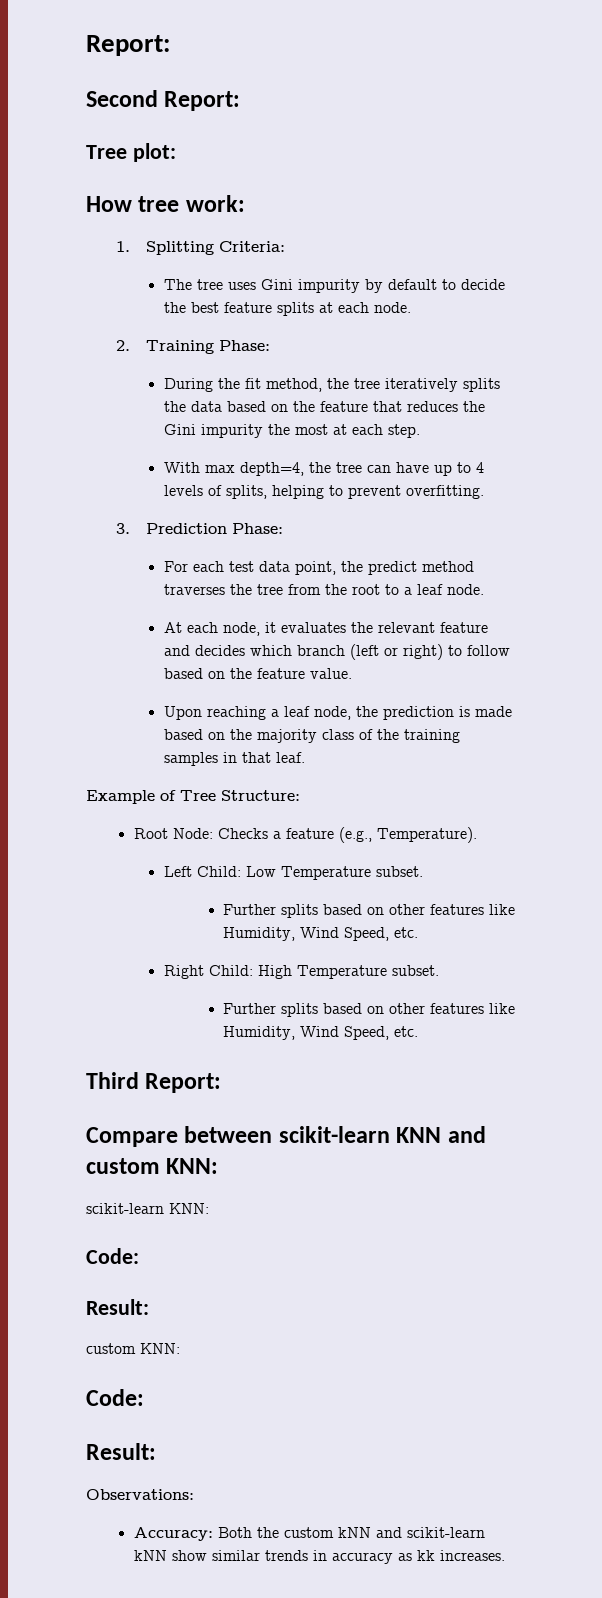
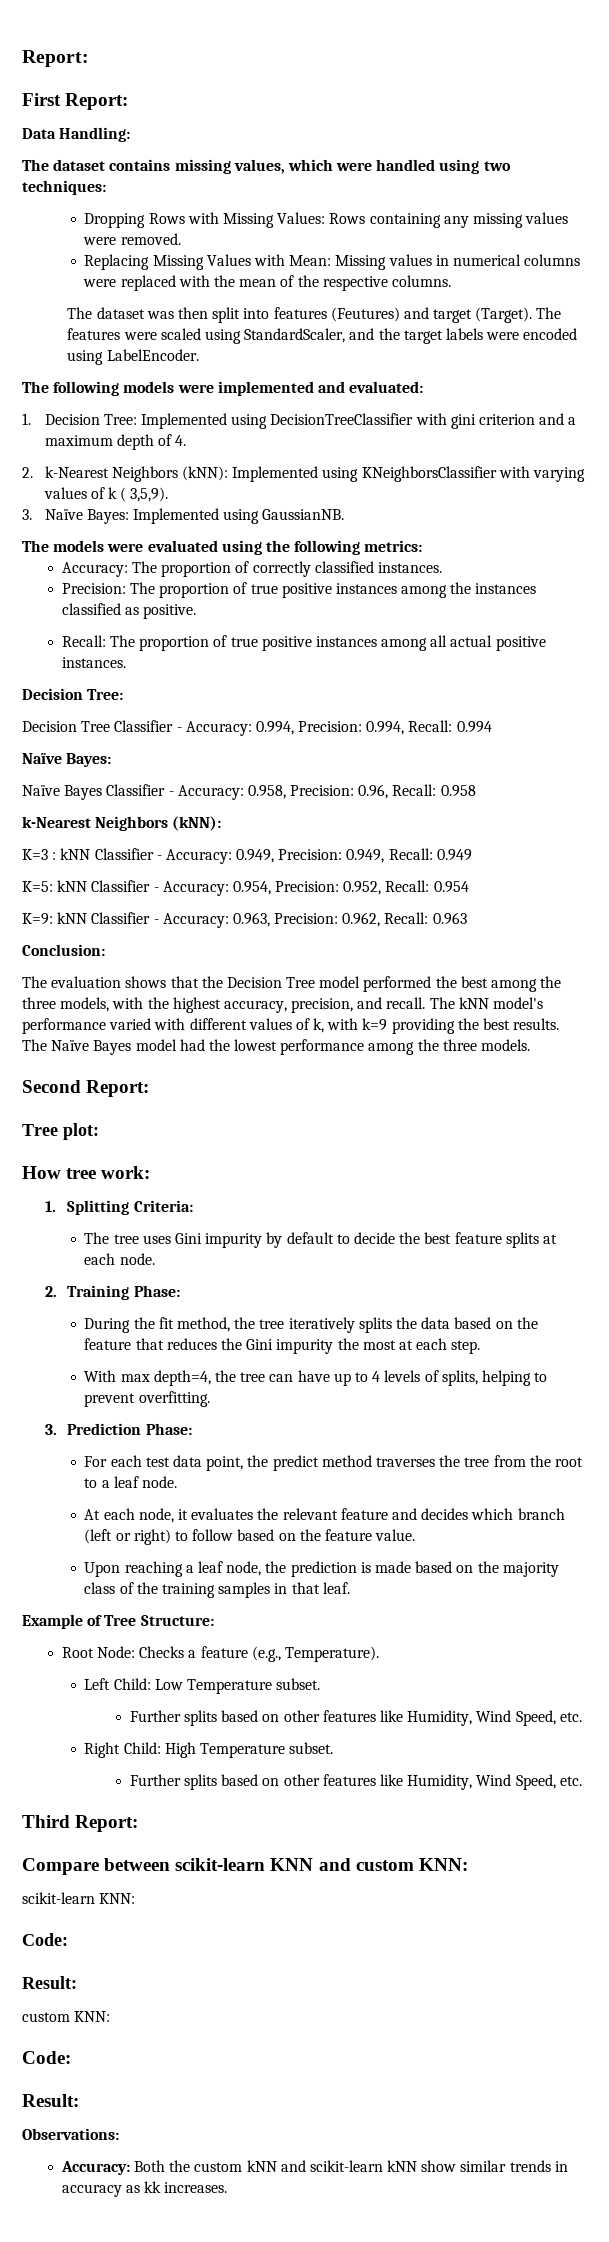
[86,35,170,56] Report: -> [22,50,89,67] [22,93,129,110] [22,127,131,142] [22,159,511,174] [22,180,106,195] [84,212,569,228] [83,233,181,245] [84,254,581,270] [83,275,451,291] [67,307,562,323] [67,328,578,344] [67,349,199,365] [22,381,424,396] [22,413,577,429] [44,434,187,450] [22,466,586,482] [43,487,169,502] [22,508,345,524] [22,540,423,555] [61,561,442,577] [61,582,537,598] [61,603,197,619] [61,635,546,651] [61,657,126,668] [22,688,124,700] [22,720,492,736] [22,753,112,767] [22,784,476,800] [22,816,222,831] [22,848,472,864] [22,880,469,896] [22,912,467,928] [22,944,105,956] [22,976,562,992] [22,997,544,1013] [22,1018,560,1034] [22,1039,531,1055] Report: // First Report: // Data Handling: // The dataset contains missing values, which were handled using two techniques: // Dropping Rows with Missing Values: Rows containing any missing values were removed. // Replacing Missing Values with Mean: Missing values in numerical columns were replaced with the mean of the respective columns. // The dataset was then split into features (Feutures) and target (Target). The features were scaled using StandardScaler, and the target labels were encoded using LabelEncoder. // The following models were implemented and evaluated: // 1. Decision Tree: Implemented using DecisionTreeClassifier with gini criterion and a maximum depth of 4. // 2. k-Nearest Neighbors (kNN): Implemented using KNeighborsClassifier with varying values of k ( 3,5,9). // 3. Naïve Bayes: Implemented using GaussianNB. // The models were evaluated using the following metrics: // Accuracy: The proportion of correctly classified instances. // Precision: The proportion of true positive instances among the instances classified as positive. // Recall: The proportion of true positive instances among all actual positive instances. // Decision Tree: // Decision Tree Classifier - Accuracy: 0.994, Precision: 0.994, Recall: 0.994 // Naïve Bayes: // Naïve Bayes Classifier - Accuracy: 0.958, Precision: 0.96, Recall: 0.958 // k-Nearest Neighbors (kNN): // K=3 : kNN Classifier - Accuracy: 0.949, Precision: 0.949, Recall: 0.949 // K=5: kNN Classifier - Accuracy: 0.954, Precision: 0.952, Recall: 0.954 // K=9: kNN Classifier - Accuracy: 0.963, Precision: 0.962, Recall: 0.963 // Conclusion: // The evaluation shows that the Decision Tree model performed the best among the three models, with the highest accuracy, precision, and recall. The kNN model's performance varied with different values of k, with k=9 providing the best results. The Naïve Bayes model had the lowest performance among the three models.

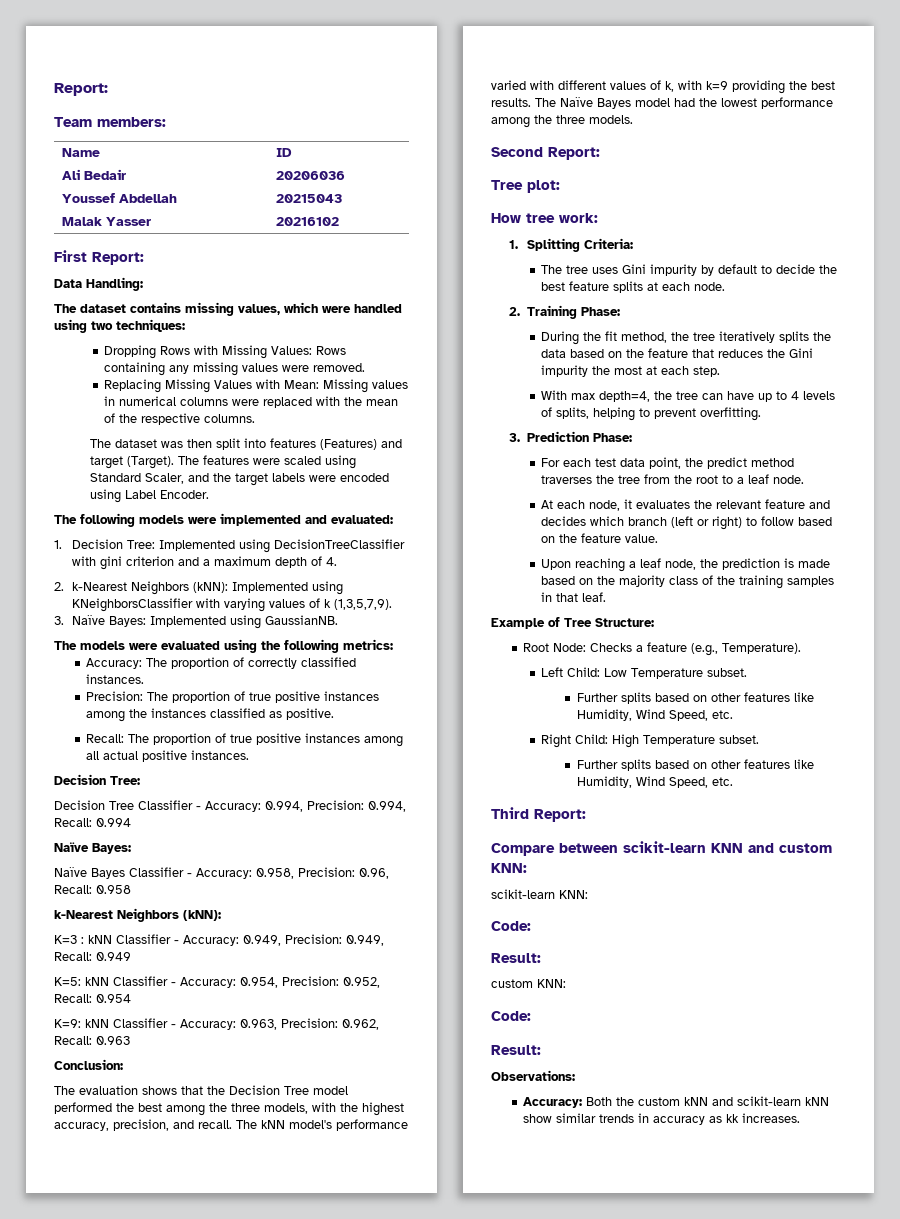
[22,50,89,67] Report: -> [54,83,108,96] [54,117,166,127] [61,148,100,157] [275,148,292,157] [61,169,126,180] [275,171,345,180] [61,193,177,203] [275,194,342,203] [61,217,151,226] [275,217,339,226] Report: // Team members: // Name | ID // Ali Bedair | 20206036 // Youssef Abdellah | 20215043 // Malak Yasser | 20216102
[330,307,400,322] (Feutures) -> [319,439,377,450] (Features)
[244,328,346,343] StandardScaler, -> [89,473,184,484] Standard Scaler,
[106,349,199,361] LabelEncoder. -> [124,490,209,499] Label Encoder.
[120,487,169,502] ( 3,5,9). -> [333,599,392,610] (1,3,5,7,9).

